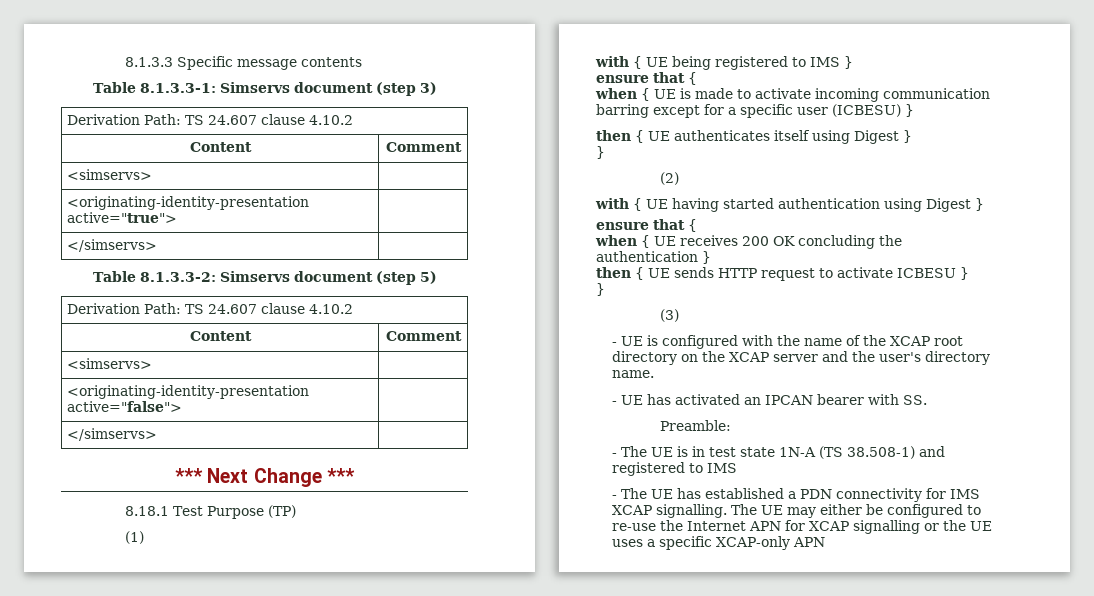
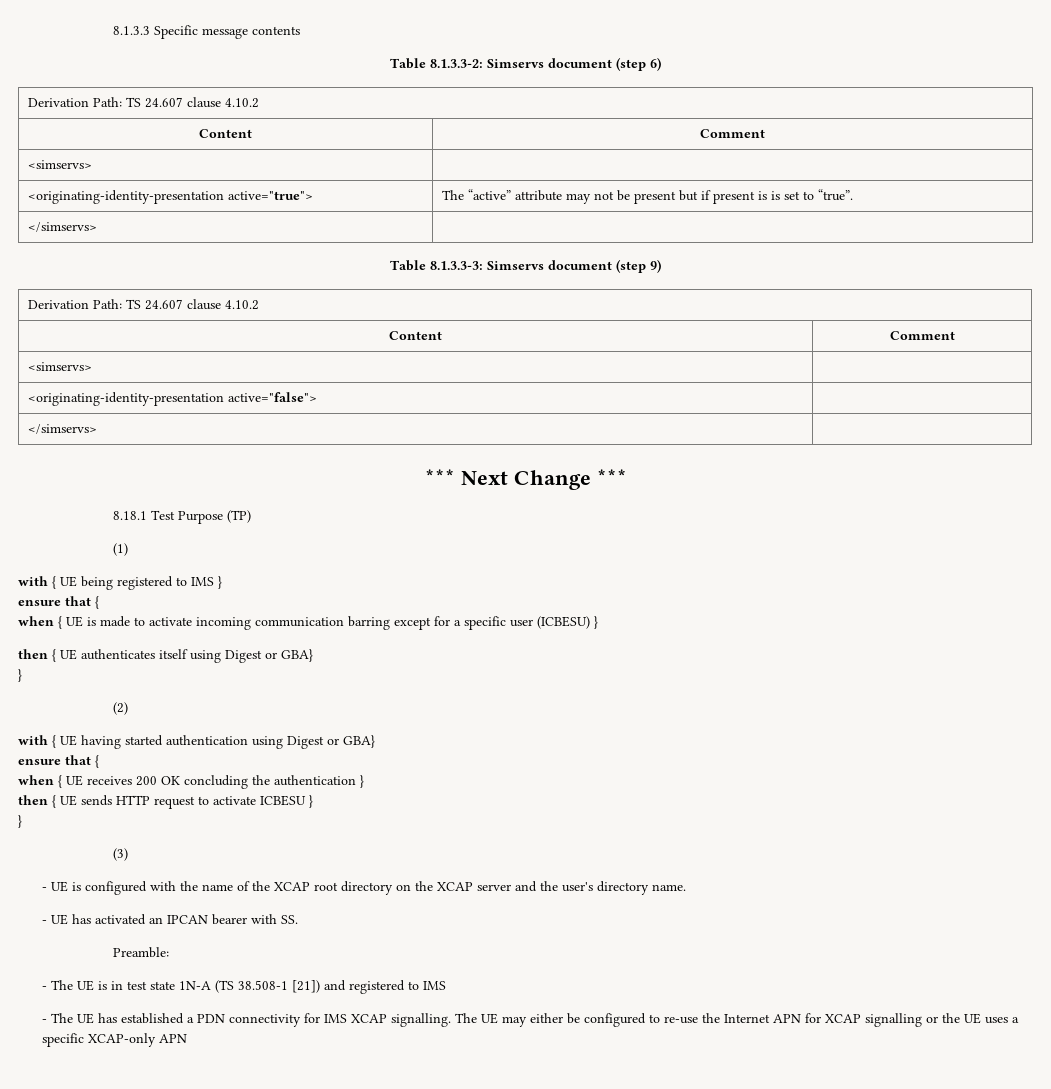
[139,82,437,96] 8.1.3.3-1: Simservs document (step 3) -> [430,57,661,71] 8.1.3.3-2: Simservs document (step 6)
(178, 217) none -> [441,189,853,204] The “active” attribute may not be present but if present is is set to “true”.
[139,271,437,285] 8.1.3.3-2: Simservs document (step 5) -> [430,259,661,273] 8.1.3.3-3: Simservs document (step 9)
[903,130,912,143] } -> [265,649,313,662] or GBA}
[975,198,984,211] } -> [327,735,375,748] or GBA}
[847,446,916,459] 38.508-1) -> [237,980,320,993] 38.508-1 [21])

